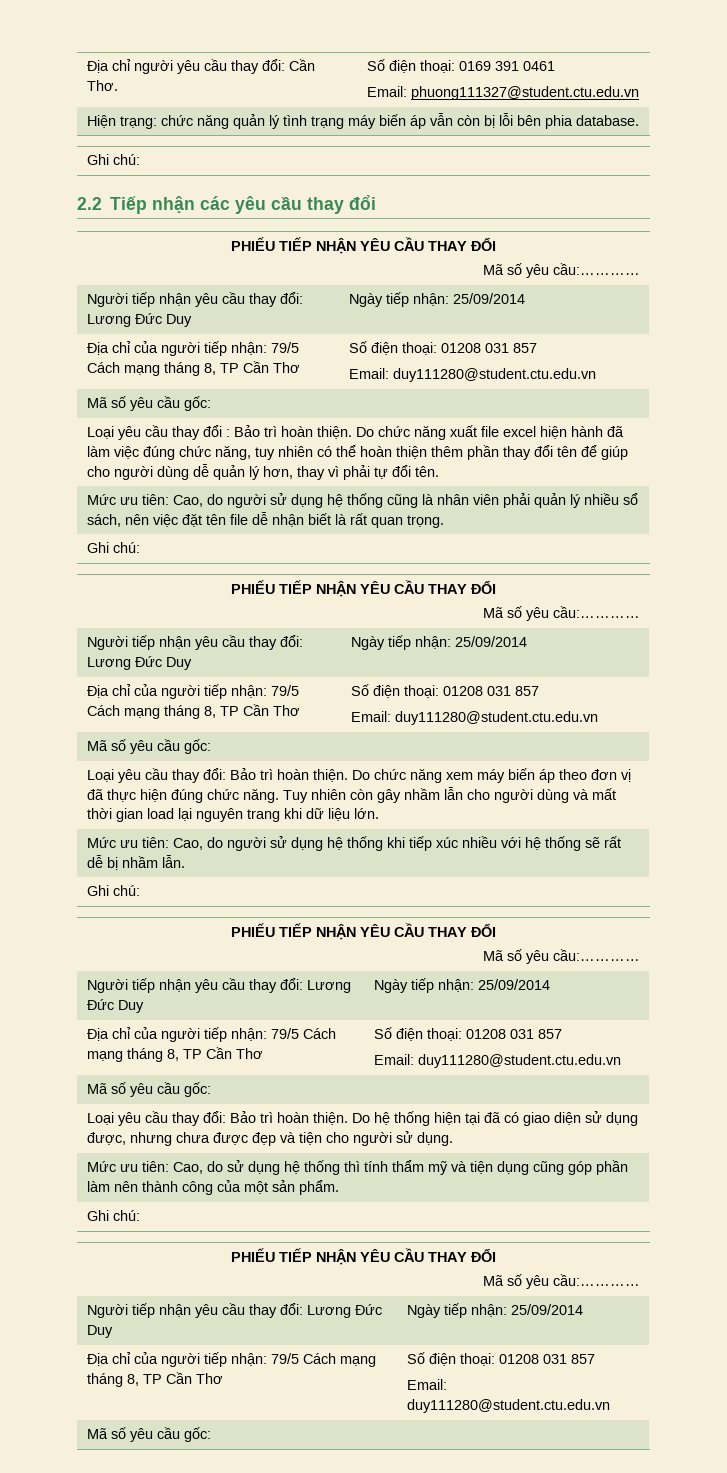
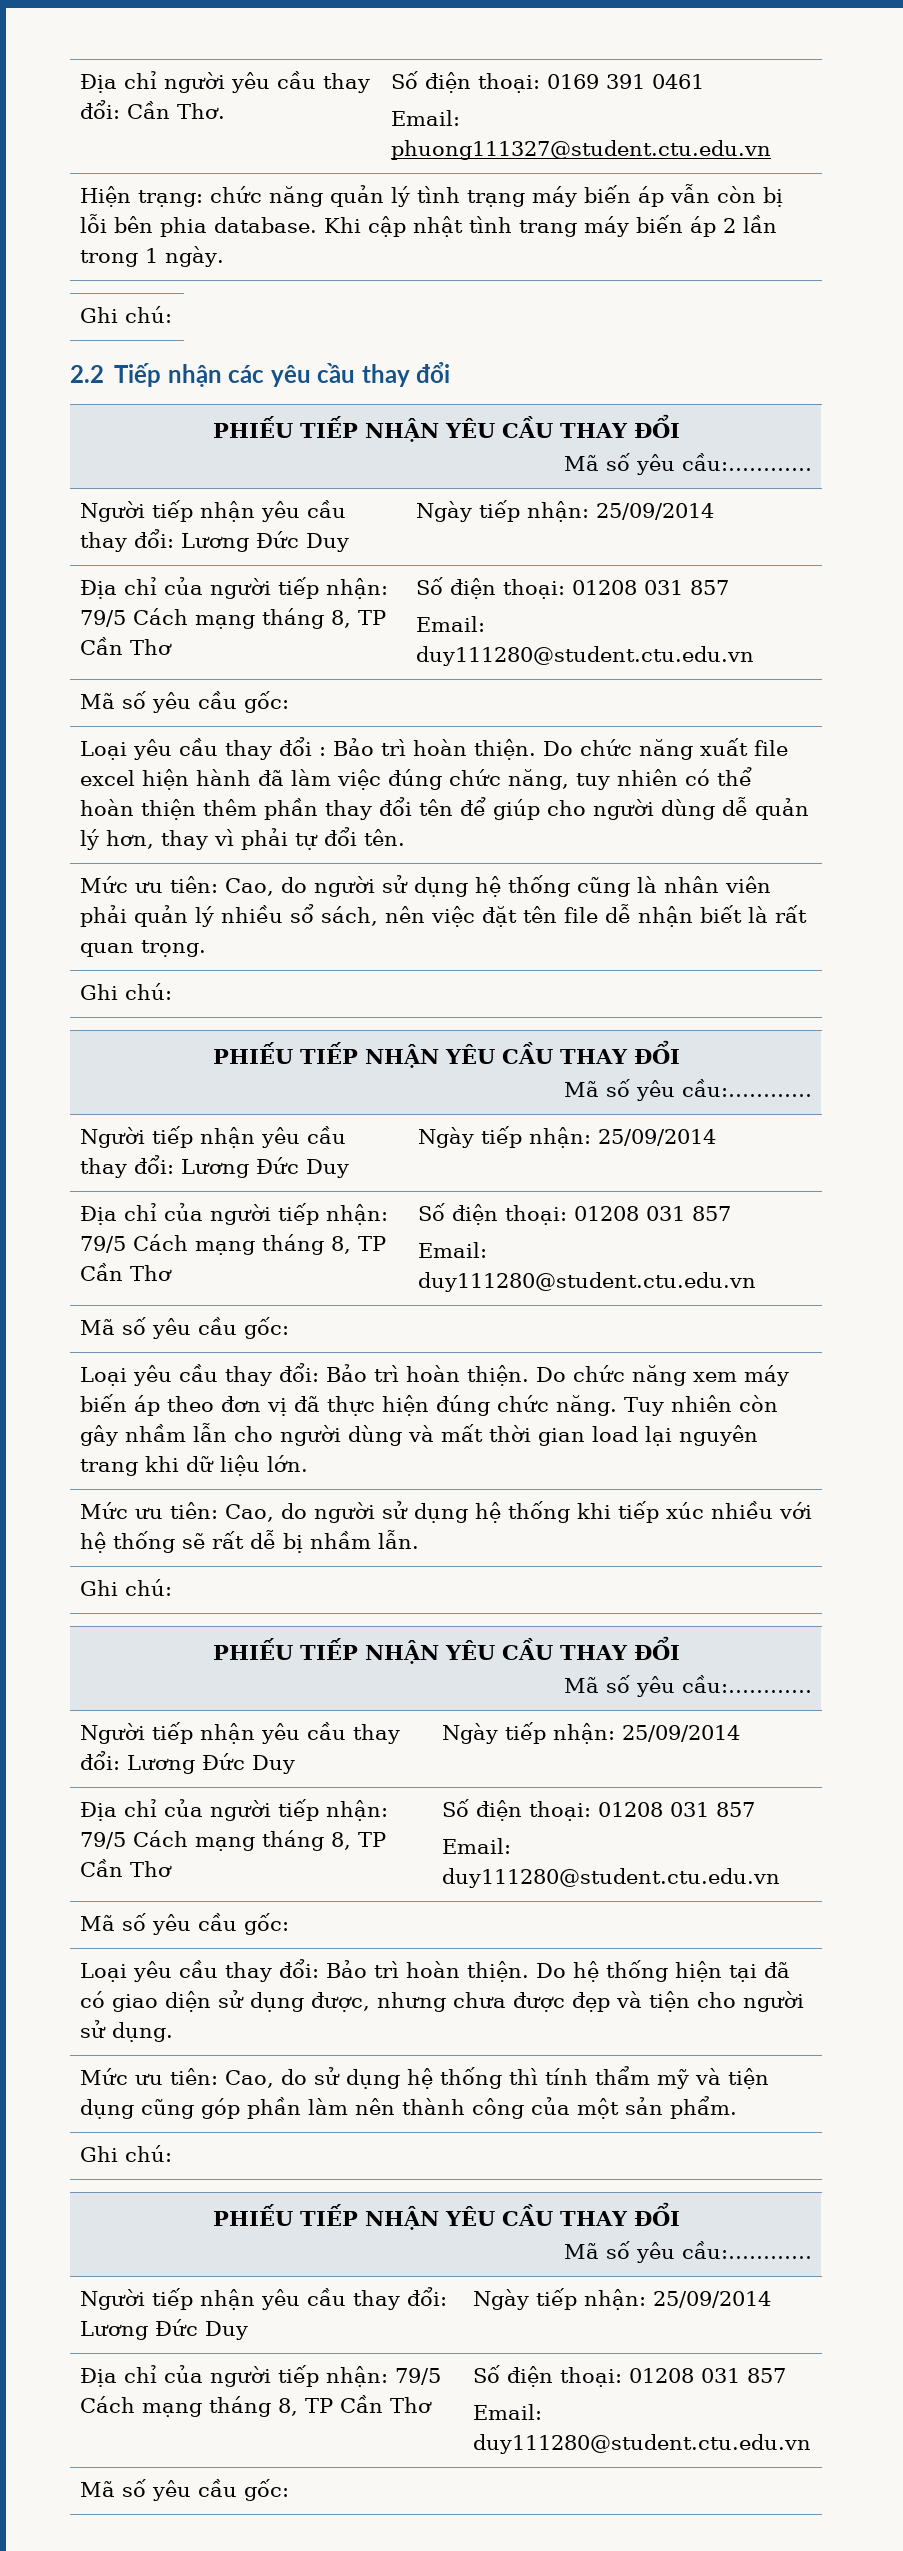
(640, 120) none -> [323,215,777,237] [79,246,224,267] Khi cập nhật tình trang máy biến áp 2 lần trong 1 ngày.

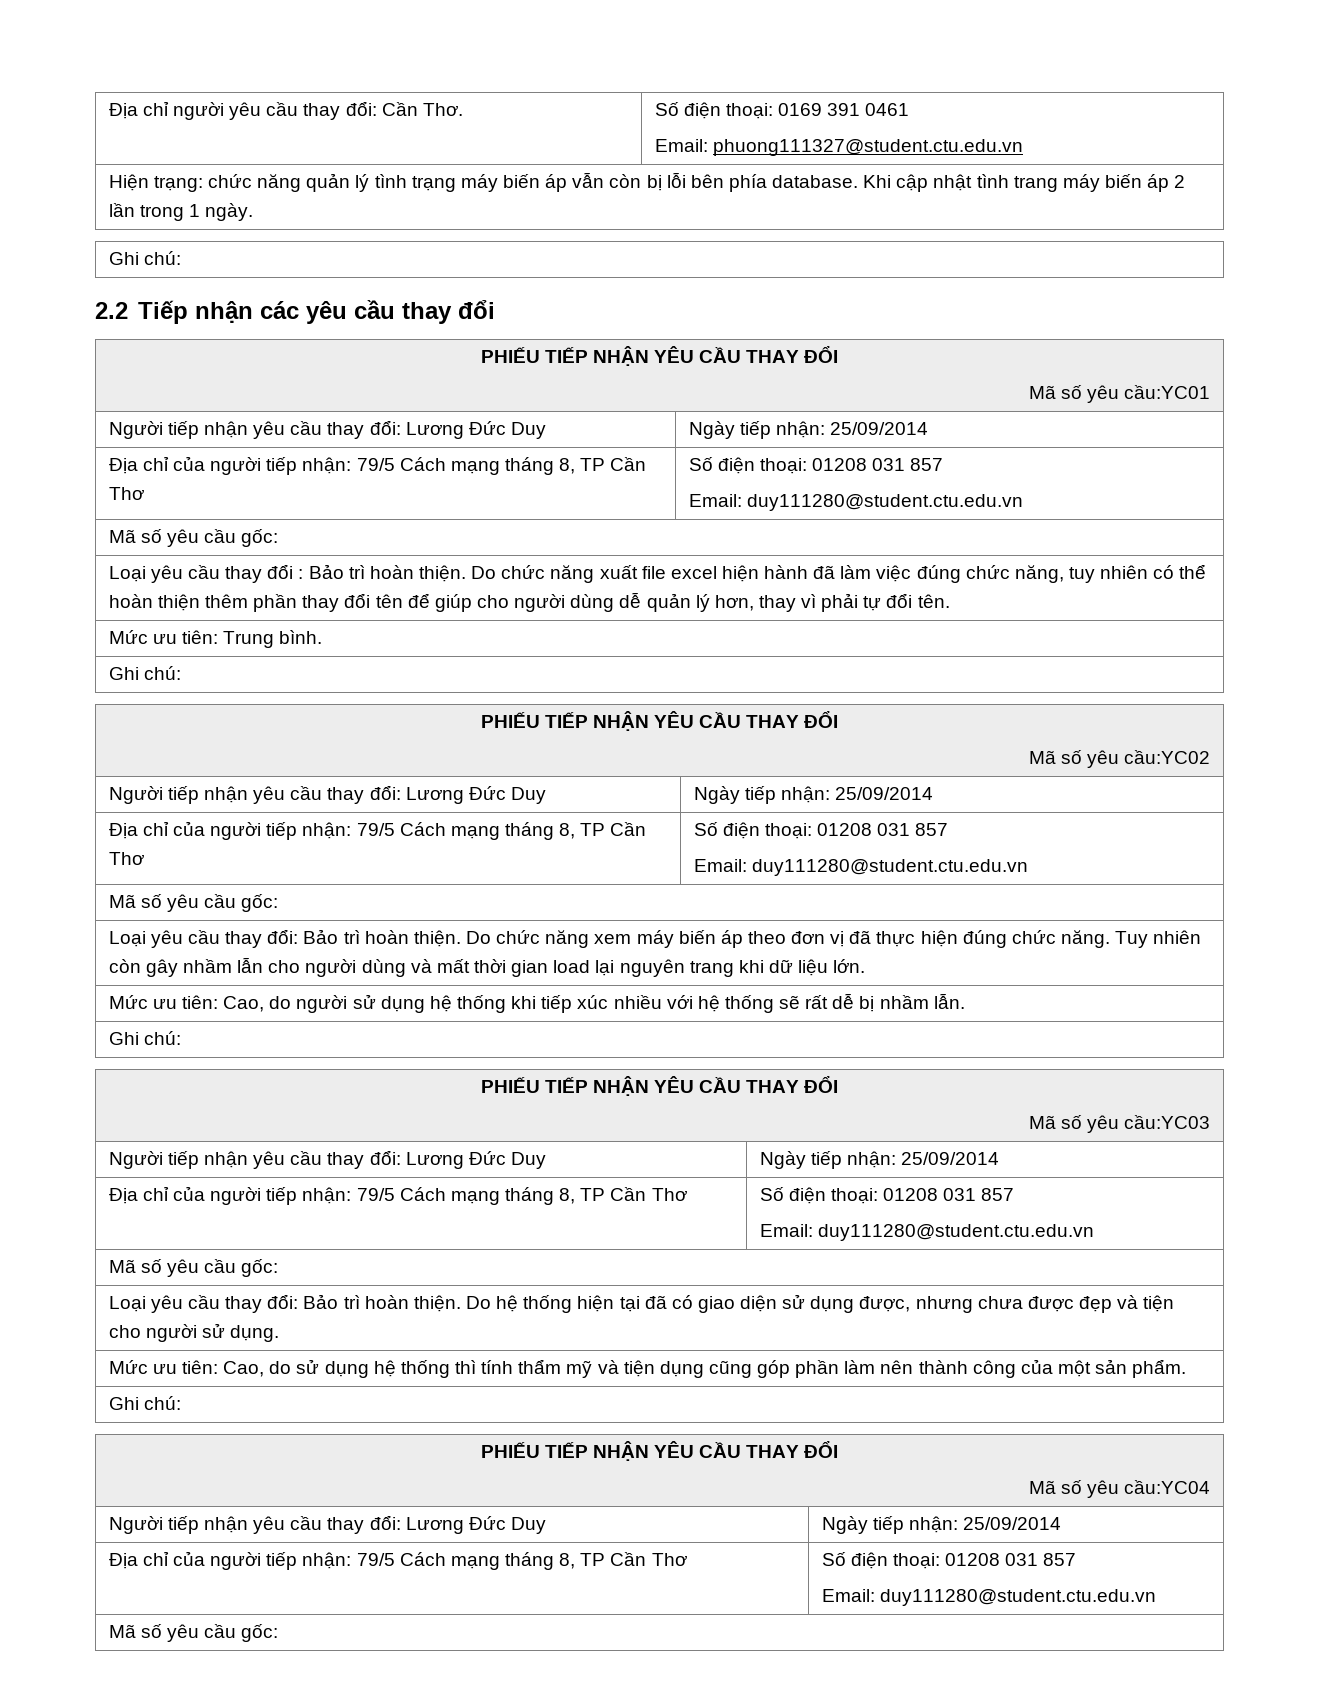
[159,217,207,237] phia -> [728,174,767,192] phía
[682,453,813,471] cầu:………… -> [1124,385,1211,399] cầu:YC01
[224,875,771,897] [79,904,807,927] [79,940,206,957] Cao, do người sử dụng hệ thống cũng là nhân viên phải quản lý nhiều sổ sách, nên việc đặt tên file dễ nhận biết là rất quan trọng. -> [223,630,323,648] Trung bình.
[682,1079,813,1097] cầu:………… -> [1124,750,1211,764] cầu:YC02
[682,1675,813,1693] cầu:………… -> [1124,1115,1211,1129] cầu:YC03
[682,2241,813,2259] cầu:………… -> [1124,1480,1211,1494] cầu:YC04

